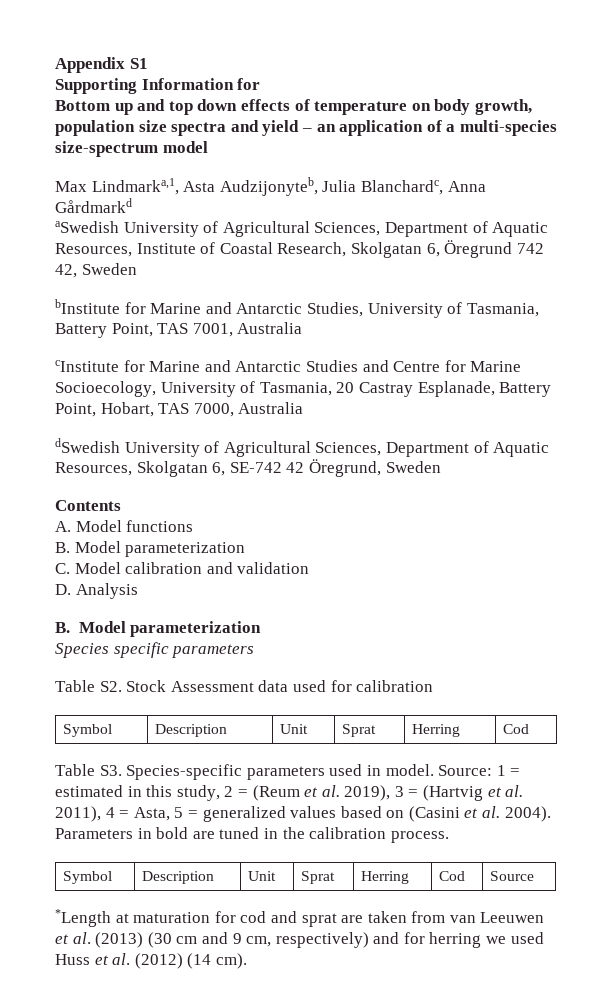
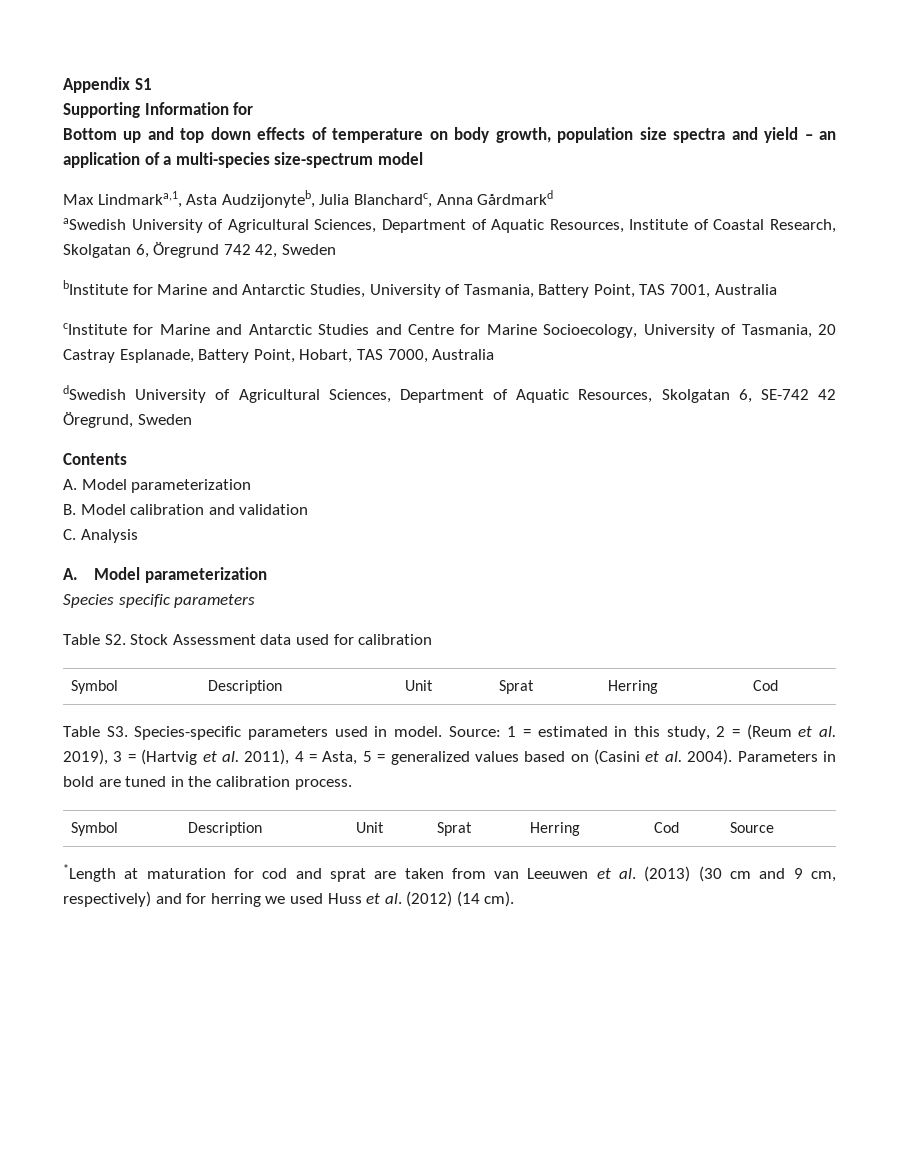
[126,520,194,532] [55,541,246,557] [55,562,121,574] functions // B. Model parameterization // C. Model -> [131,479,252,493] [63,504,126,515] parameterization // B. Model
[55,584,71,595] D. -> [63,529,76,540] C.
[55,622,70,633] B. -> [63,568,78,580] A.

